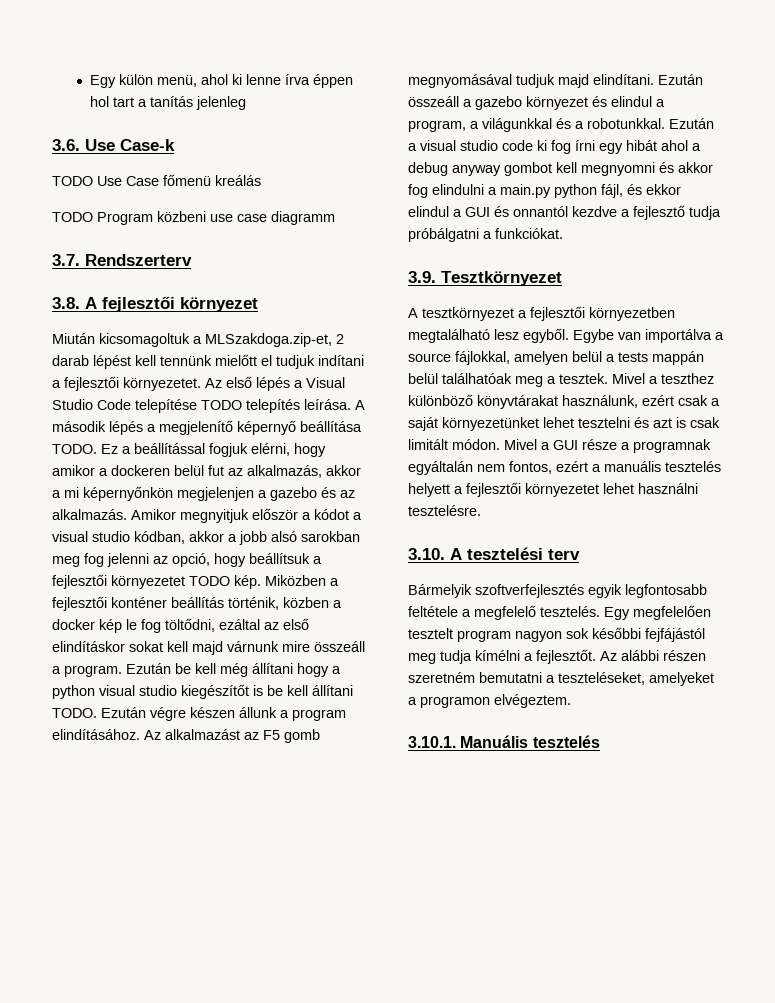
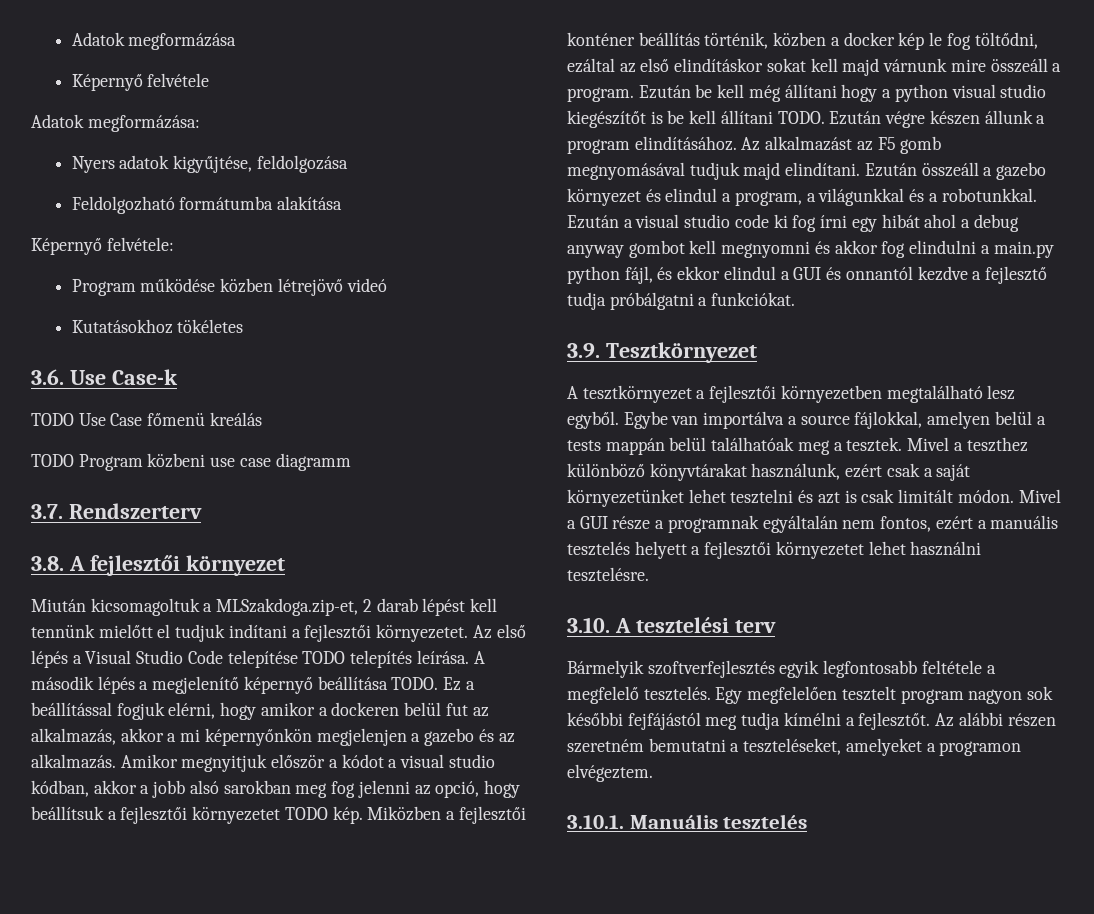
[89,74,353,88] [89,96,246,110] Egy külön menü, ahol ki lenne írva éppen hol tart a tanítás jelenleg -> [71,32,237,50] [71,73,210,91] [31,114,200,132] [71,155,348,173] [71,196,343,214] [31,237,174,255] [71,278,387,296] [71,319,244,334] Adatok megformázása // Képernyő felvétele // Adatok megformázása: // Nyers adatok kigyűjtése, feldolgozása // Feldolgozható formátumba alakítása // Képernyő felvétele: // Program működése közben létrejövő videó // Kutatásokhoz tökéletes

